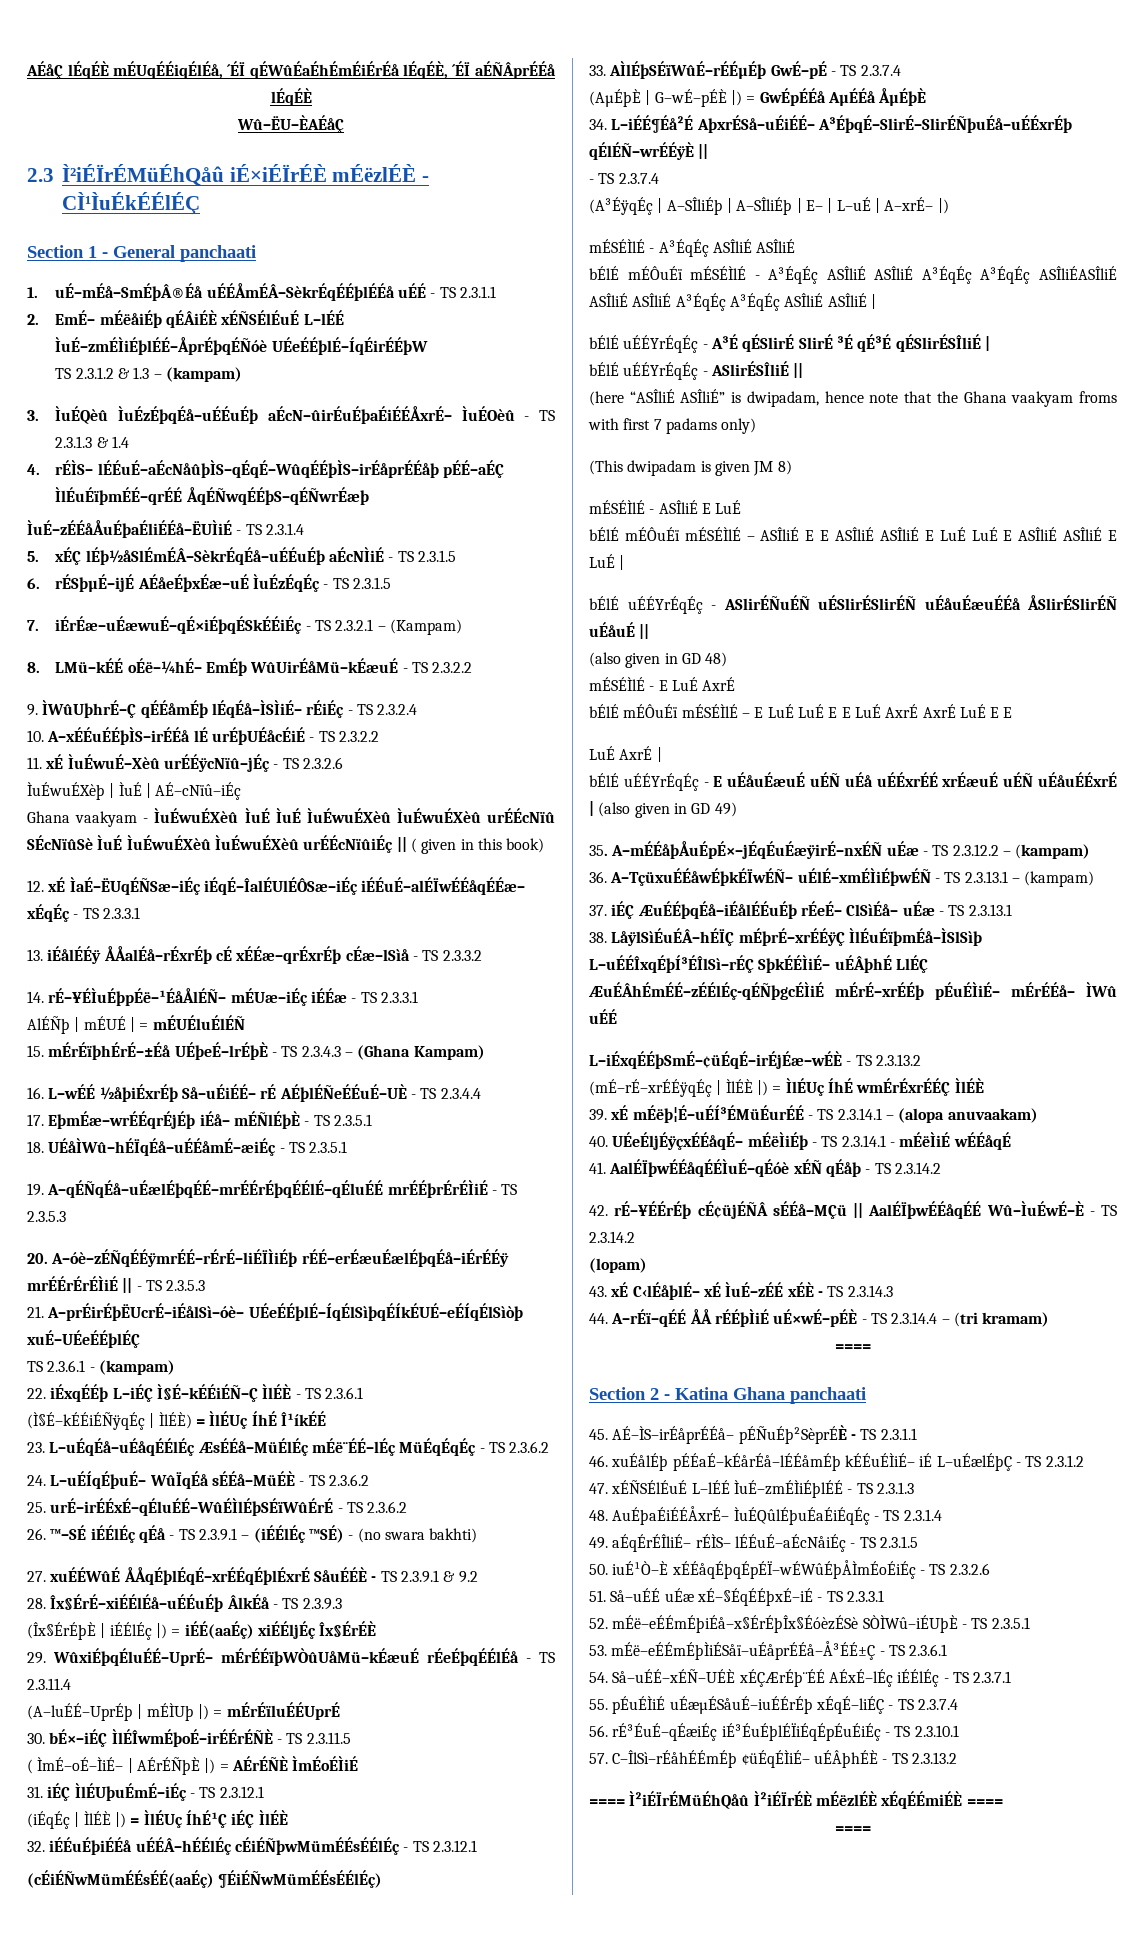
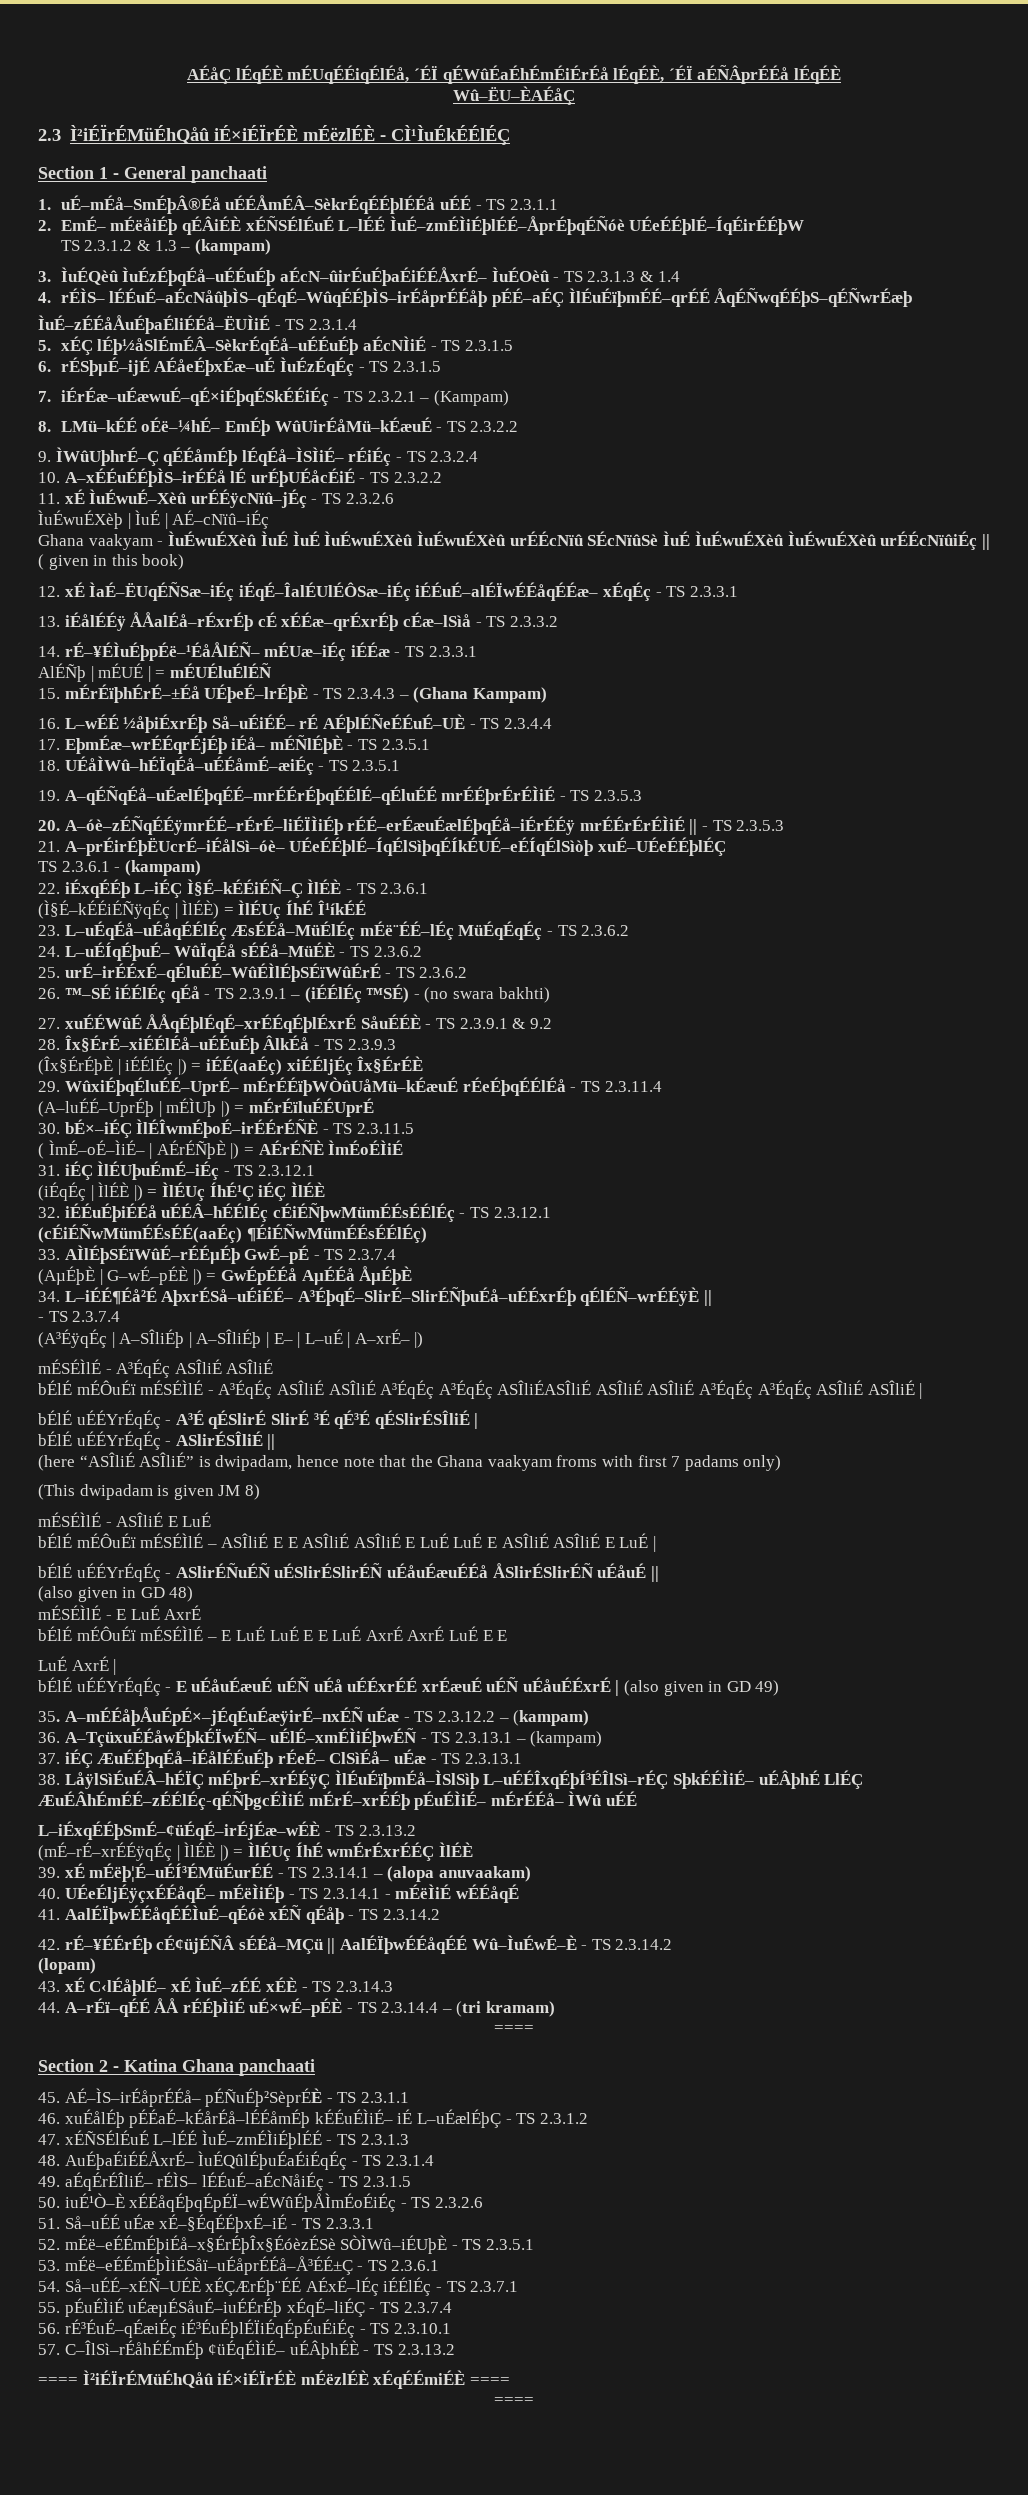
[753,1791,812,1806] Ì²iÉÏrÉÈ -> [217,2370,297,2385] iÉ×iÉÏrÉÈ

